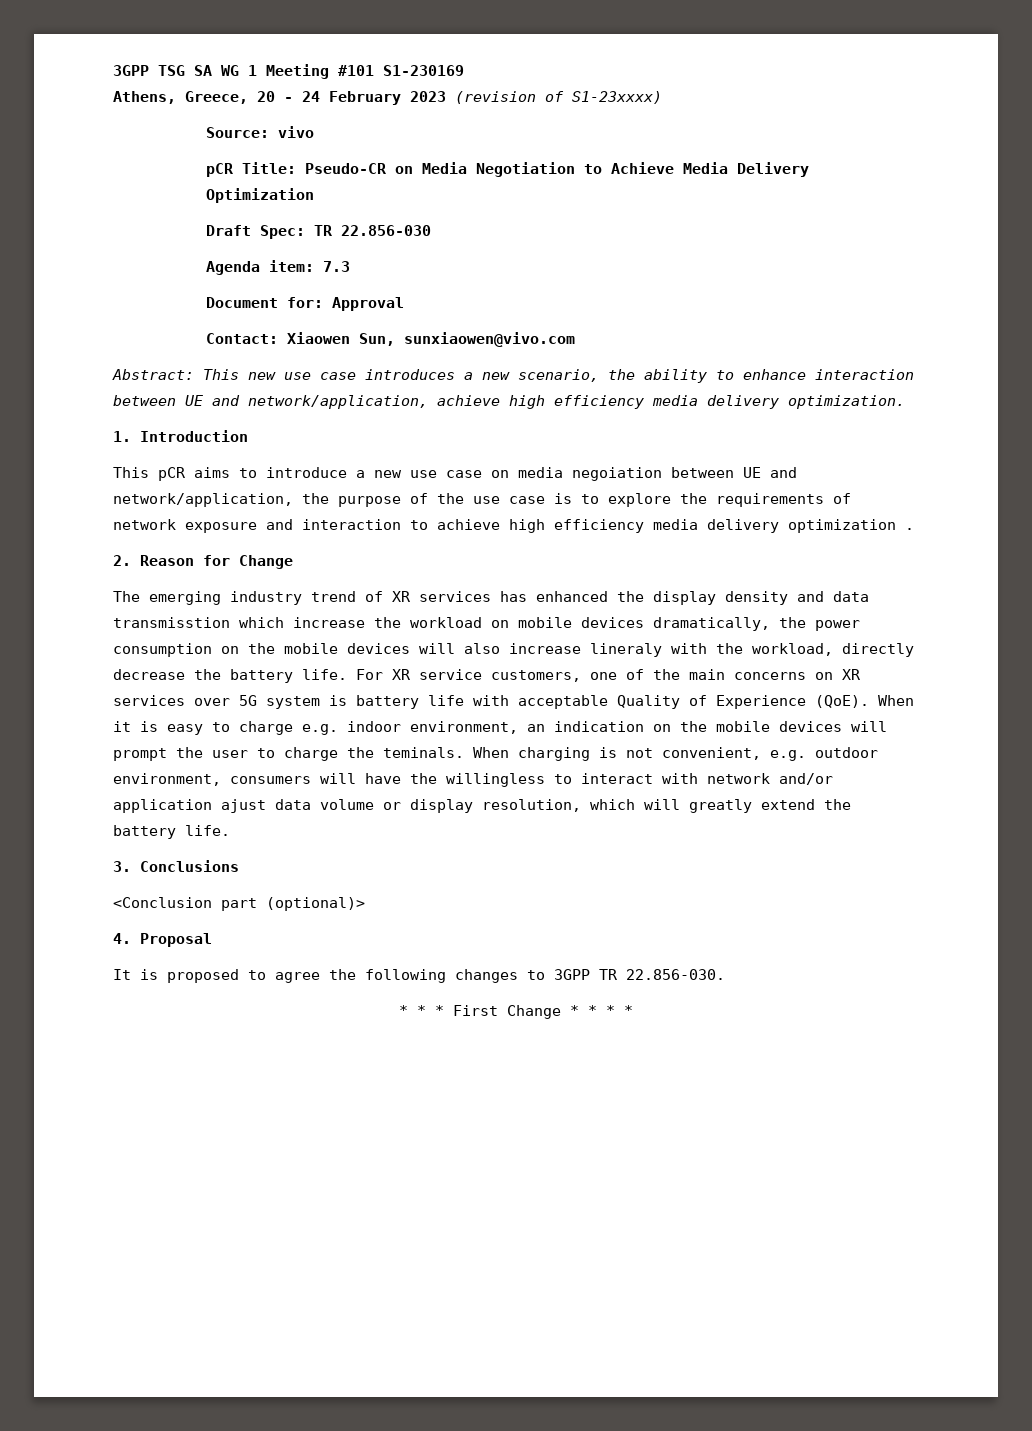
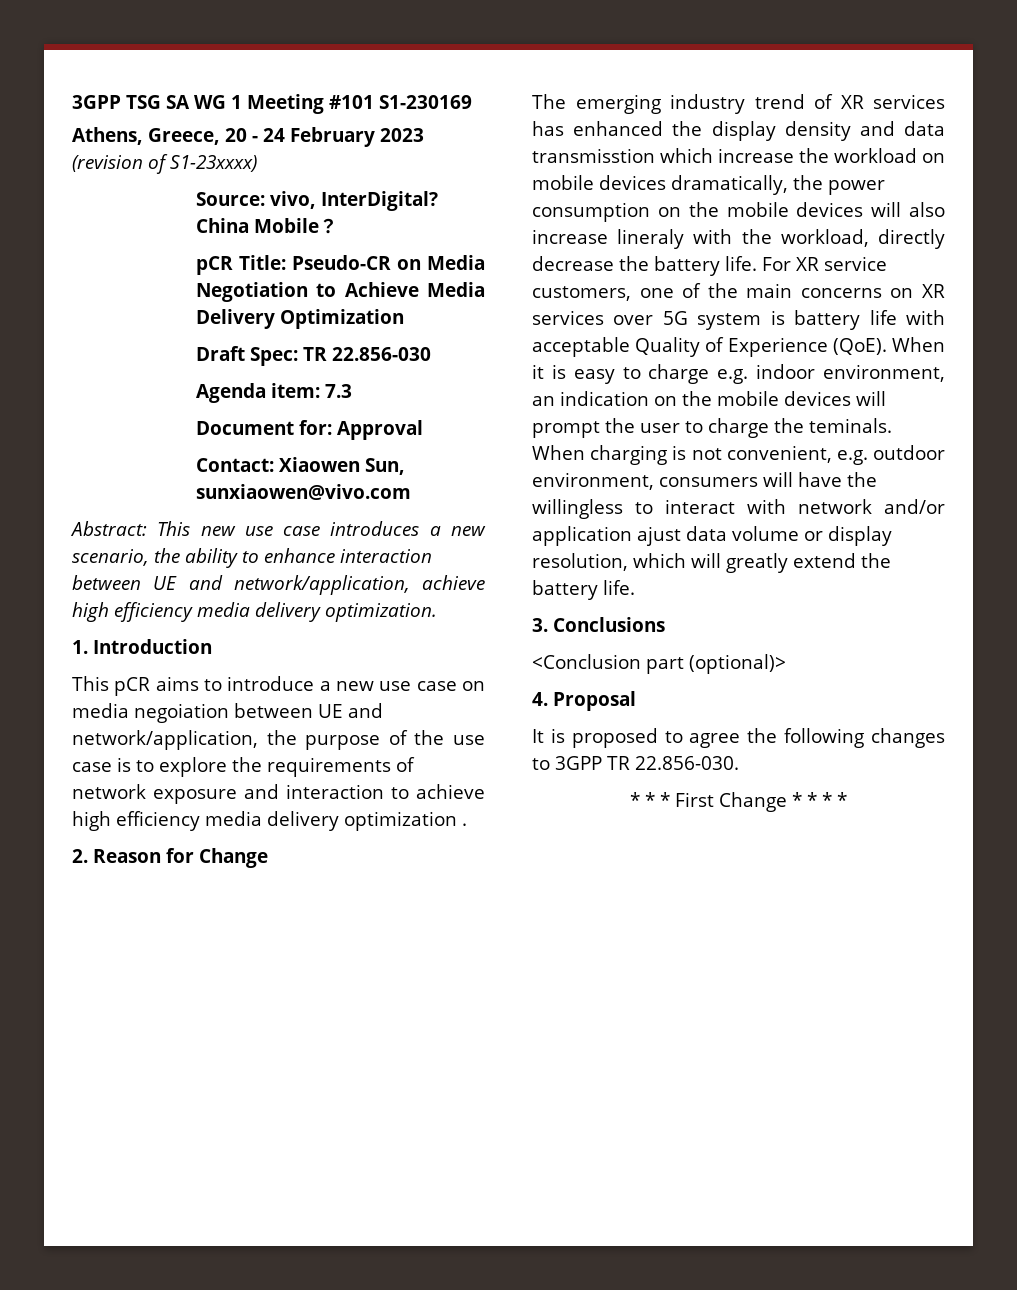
[277,126,314,138] vivo -> [269,191,438,211] [195,218,338,234] vivo, InterDigital? China Mobile？

